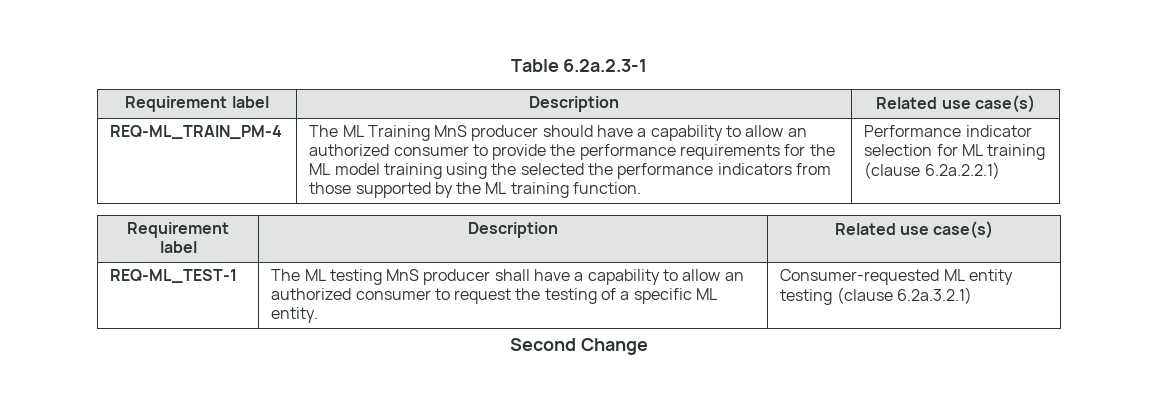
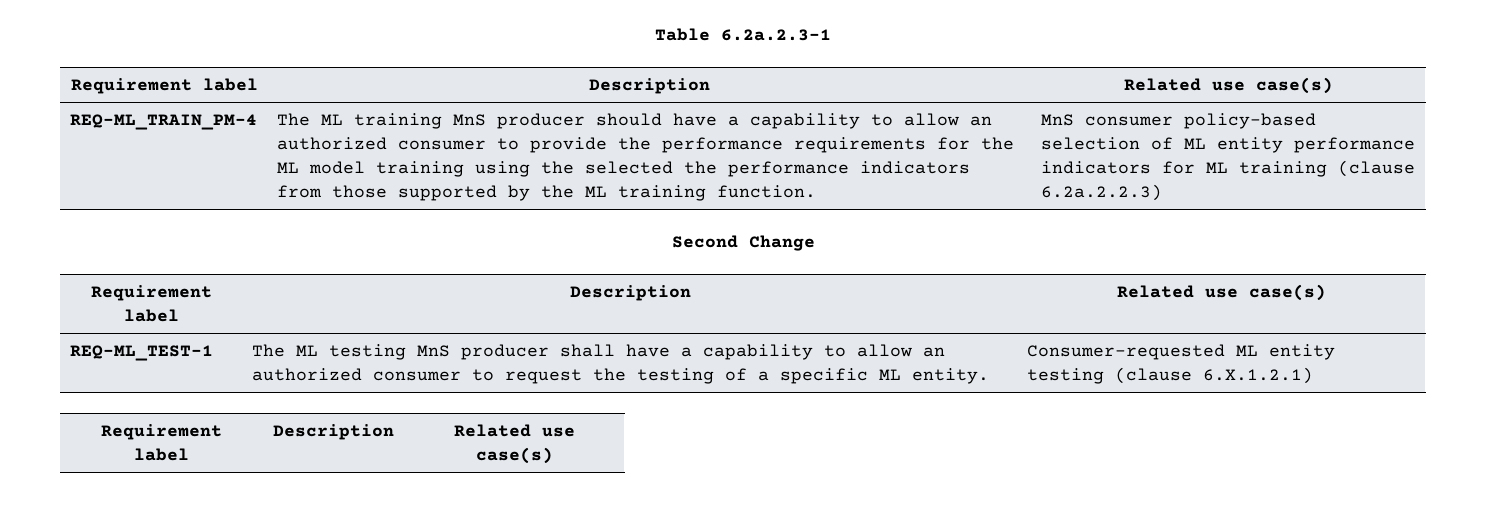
[367,125,430,141] Training -> [353,113,442,129] training
[864,125,1032,137] [864,144,933,156] Performance indicator selection -> [1040,113,1316,129] [1040,137,1415,153] [1040,161,1151,174] MnS consumer policy-based selection of ML entity performance indicators
[924,162,1000,179] 6.2a.2.2.1) -> [1040,184,1162,201] [671,235,815,251] 6.2a.2.2.3) // Second Change
[896,287,972,304] [510,338,648,355] 6.2a.3.2.1) // Second Change -> [1202,367,1313,384] [101,424,222,440] [134,448,189,461] [273,424,394,440] [454,424,575,437] [476,447,553,464] 6.X.1.2.1) // Requirement label | Description | Related use case(s)

